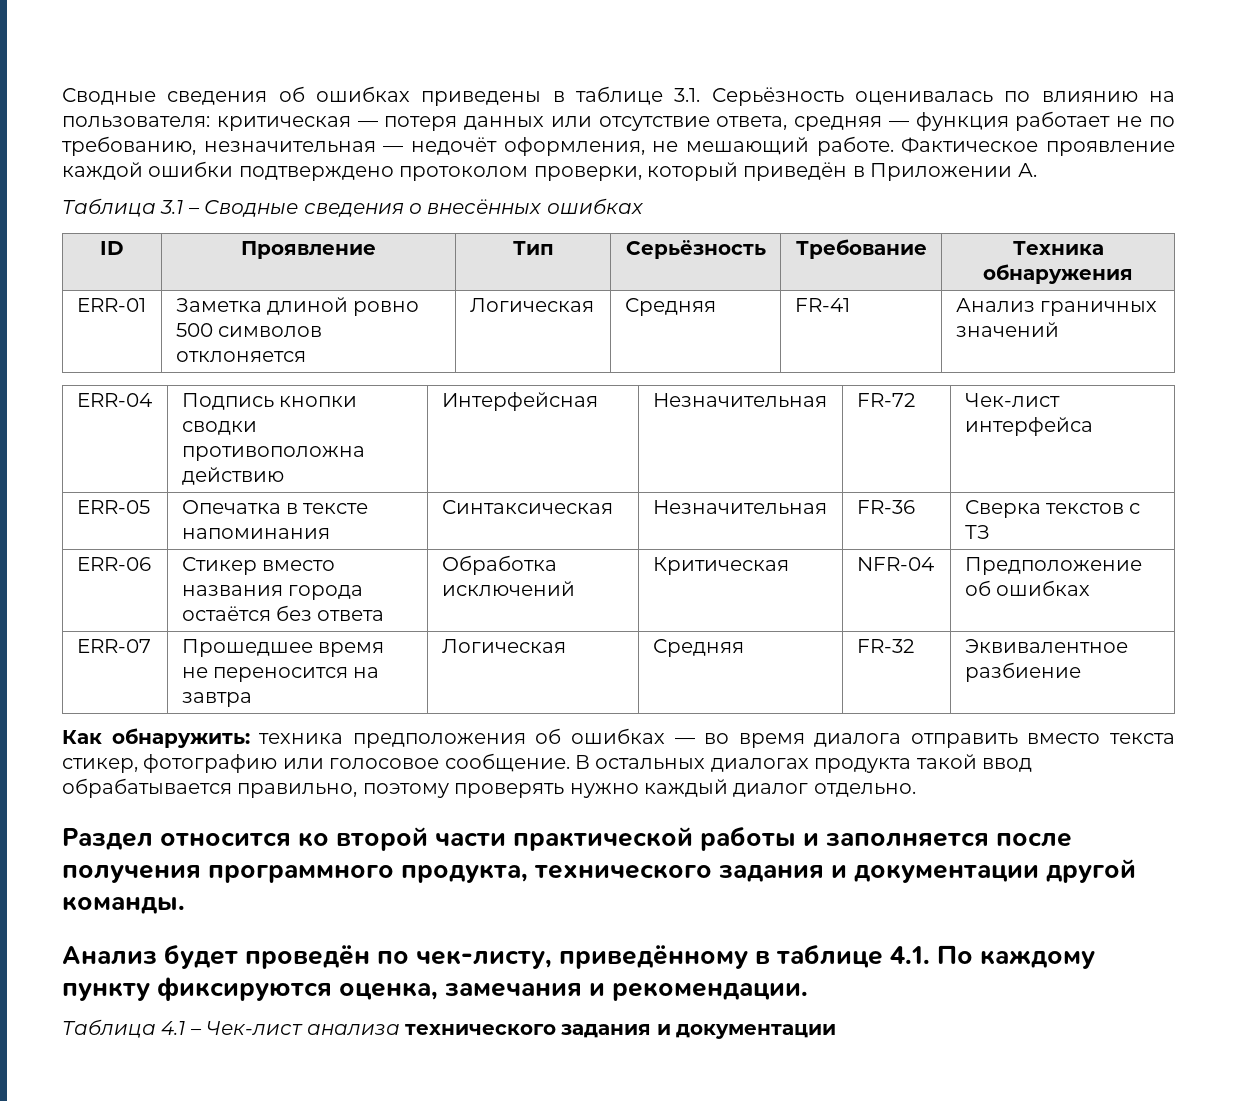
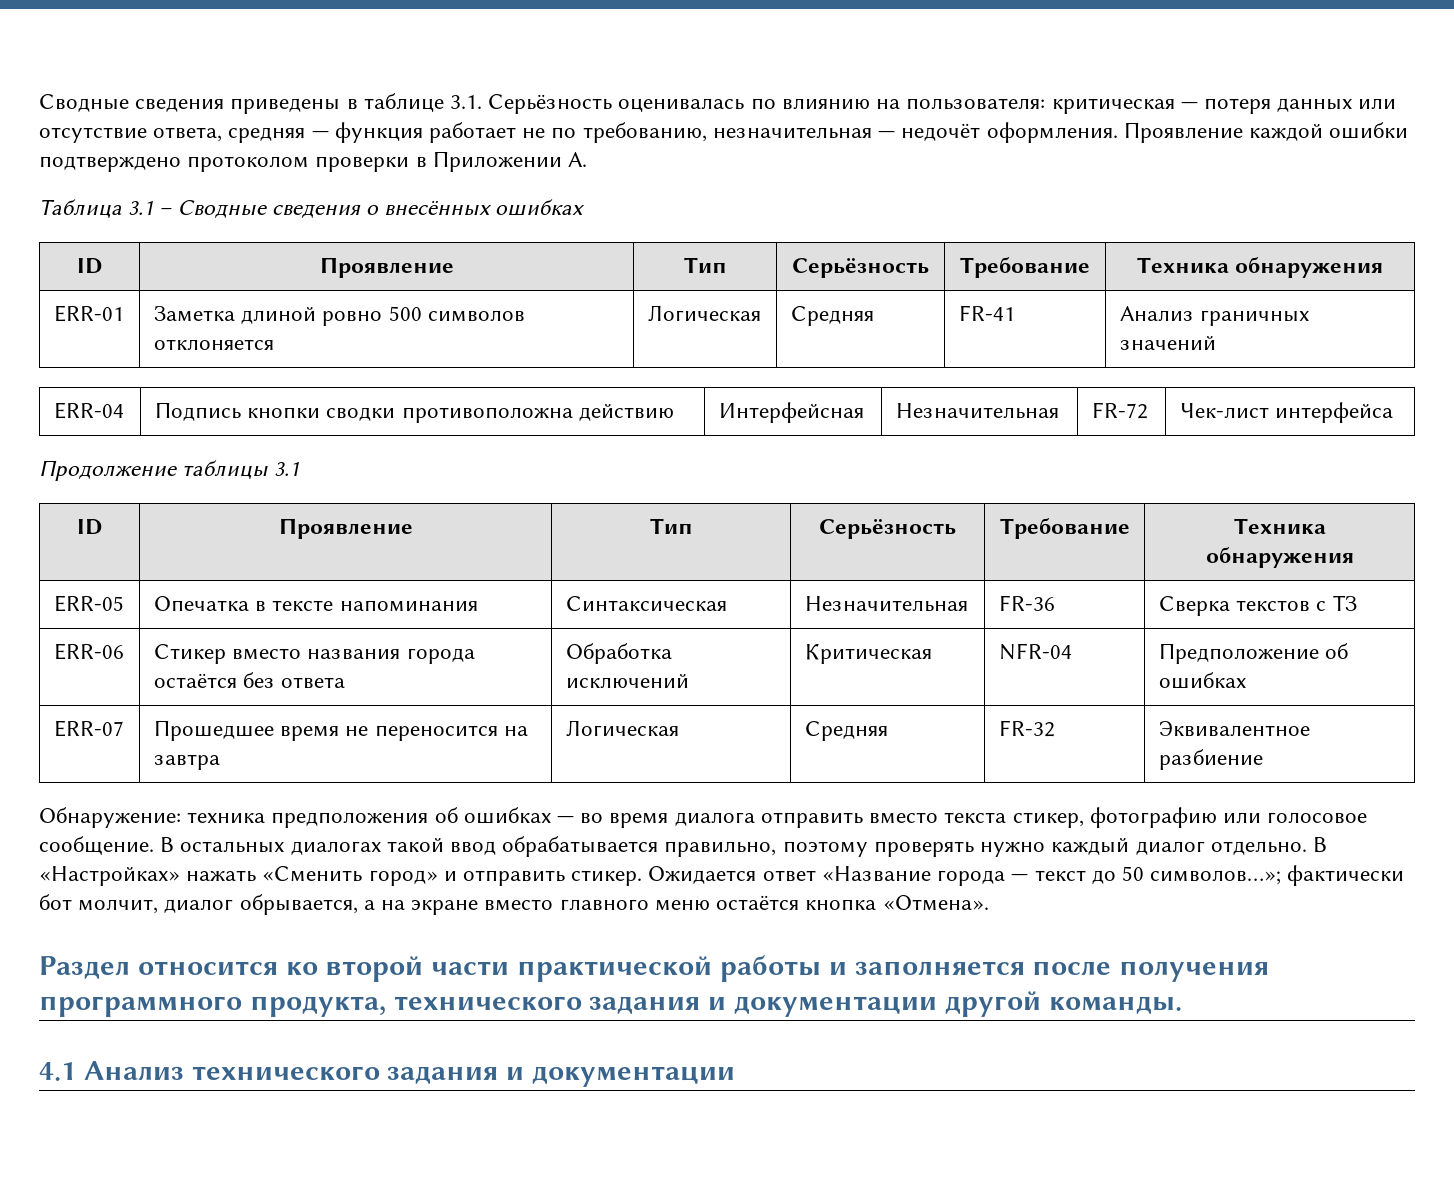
[62,86,410,105] Сводные сведения об ошибках -> [39,94,225,112] Сводные сведения
[503,136,1175,156] оформления, не мешающий работе. Фактическое проявление -> [986,122,1243,143] оформления. Проявление
[533,162,848,181] проверки, который приведён -> [315,156,410,172] проверки
(1093, 426) none -> [39,460,301,481] [76,519,103,535] [278,518,413,539] [649,518,693,534] [819,519,956,539] [999,518,1130,539] [1233,518,1326,534] [1205,547,1354,568] // Продолжение таблицы 3.1 // ID | Проявление | Тип | Серьёзность | Требование | Техника обнаружения
[62,728,250,748] Как обнаружить: -> [39,807,181,828] Обнаружение:
[814,758,912,773] продукта -> (381, 848) none
(916, 790) none -> [1312,837,1327,852] [39,865,1405,886] [39,894,989,915] В «Настройках» нажать «Сменить город» и отправить стикер. Ожидается ответ «Название города — текст до 50 символов…»; фактически бот молчит, диалог обрывается, а на экране вместо главного меню остаётся кнопка «Отмена».
[62,945,1096,969] [62,977,809,1001] [62,1019,400,1038] Анализ будет проведён по чек-листу, приведённому в таблице 4.1. По каждому пункту фиксируются оценка, замечания и рекомендации. // Таблица 4.1 – Чек-лист анализа -> [39,1061,184,1081] 4.1 Анализ

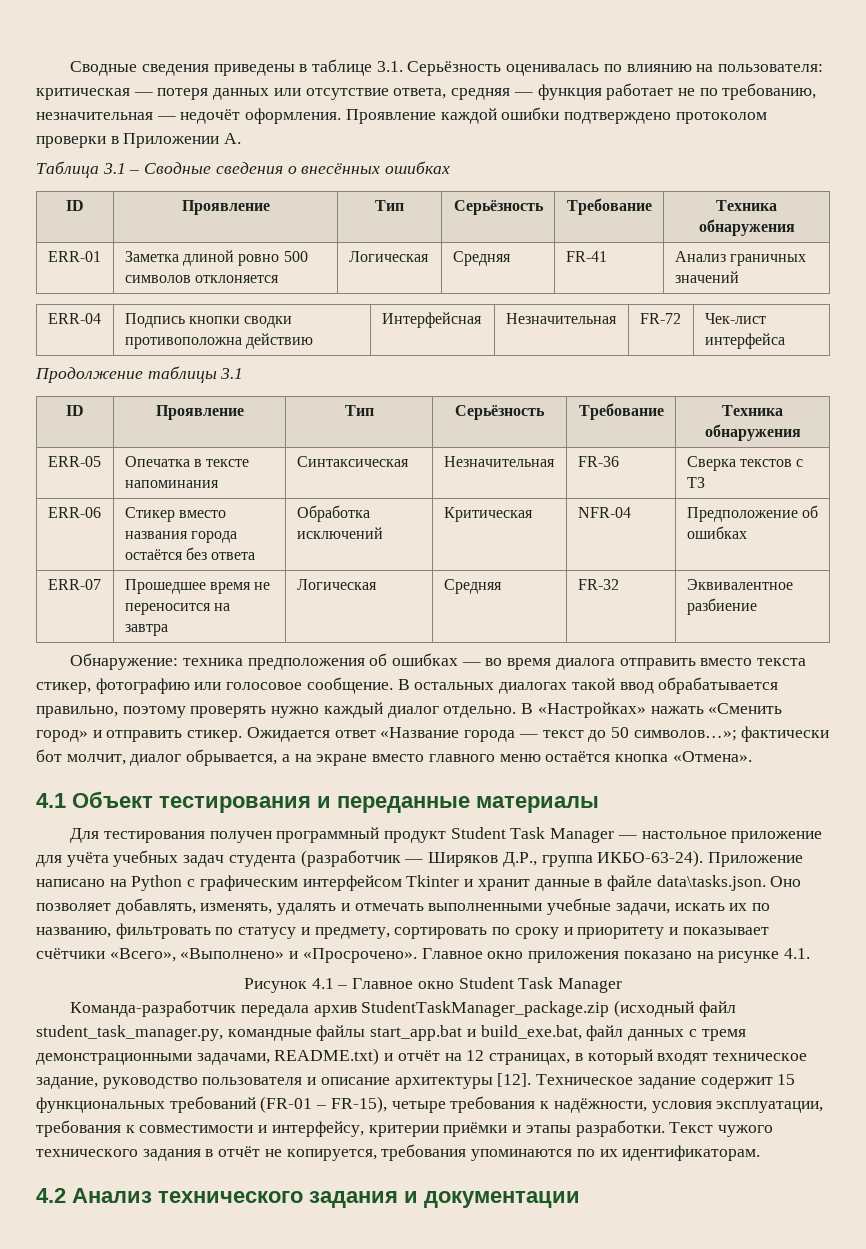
[39,955,1270,982] [39,991,1182,1017] [39,1062,76,1081] Раздел относится ко второй части практической работы и заполняется после получения программного продукта, технического задания и документации другой команды. // 4.1 -> [36,791,599,813] [70,827,823,843] [36,850,803,867] [36,875,802,891] [36,898,770,915] [36,923,769,939] [36,948,810,963] [243,977,623,993] [70,1000,736,1017] [36,1025,746,1041] [36,1048,807,1065] [36,1073,796,1089] [36,1096,824,1113] [36,1120,773,1137] [36,1144,761,1161] [36,1188,66,1203] 4.1 Объект тестирования и переданные материалы // Для тестирования получен программный продукт Student Task Manager — настольное приложение для учёта учебных задач студента (разработчик — Ширяков Д.Р., группа ИКБО-63-24). Приложение написано на Python с графическим интерфейсом Tkinter и хранит данные в файле data\tasks.json. Оно позволяет добавлять, изменять, удалять и отмечать выполненными учебные задачи, искать их по названию, фильтровать по статусу и предмету, сортировать по сроку и приоритету и показывает счётчики «Всего», «Выполнено» и «Просрочено». Главное окно приложения показано на рисунке 4.1. // Рисунок 4.1 – Главное окно Student Task Manager // Команда-разработчик передала архив StudentTaskManager_package.zip (исходный файл student_task_manager.py, командные файлы start_app.bat и build_exe.bat, файл данных с тремя демонстрационными задачами, README.txt) и отчёт на 12 страницах, в который входят техническое задание, руководство пользователя и описание архитектуры [12]. Техническое задание содержит 15 функциональных требований (FR-01 – FR-15), четыре требования к надёжности, условия эксплуатации, требования к совместимости и интерфейсу, критерии приёмки и этапы разработки. Текст чужого технического задания в отчёт не копируется, требования упоминаются по их идентификаторам. // 4.2

